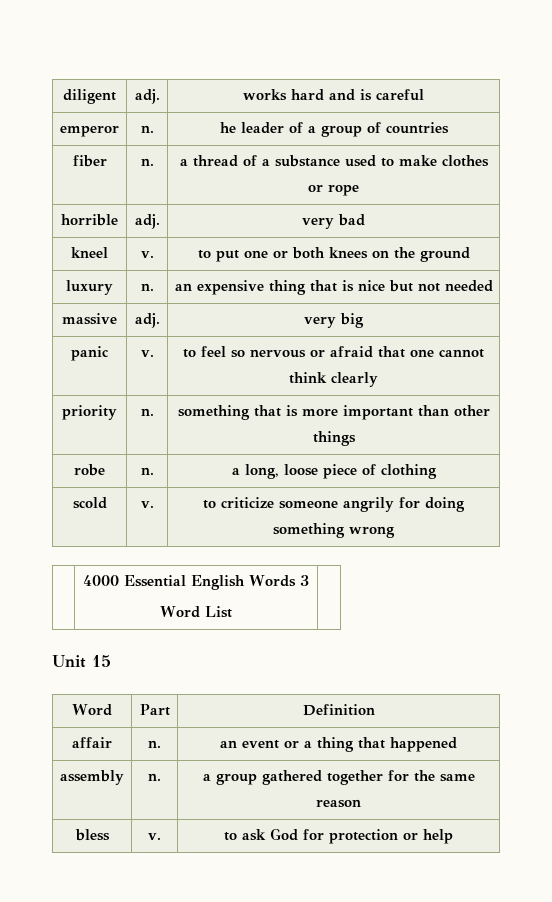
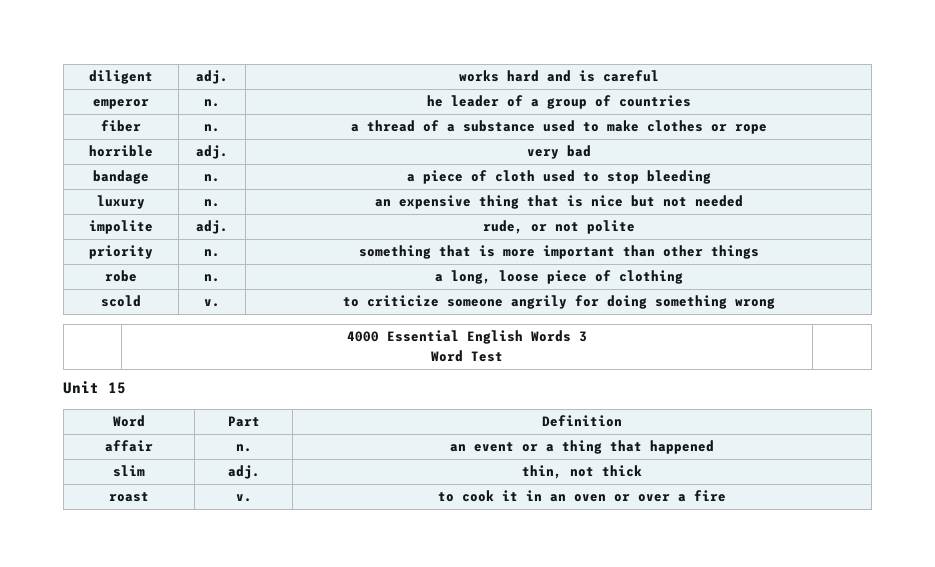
[71,247,108,258] [140,251,154,258] [197,247,470,262] kneel | v. | to put one or both knees on the ground -> [93,170,149,184] [204,174,220,182] [406,170,711,184] bandage | n. | a piece of cloth used to stop bleeding
[62,313,117,325] [134,313,160,328] [304,313,364,328] [71,346,109,361] [140,350,154,357] [183,346,484,358] [289,372,378,387] massive | adj. | very big // panic | v. | to feel so nervous or afraid that one cannot think clearly -> [89,220,153,234] [196,220,228,234] [482,220,635,234] impolite | adj. | rude, or not polite
[204,606,232,618] List -> [471,351,503,362] Test
[60,770,124,785] [148,773,161,781] [202,770,475,785] [316,799,361,808] [74,829,110,841] [148,833,162,840] [224,828,453,844] assembly | n. | a group gathered together for the same reason // bless | v. | to ask God for protection or help -> [113,465,145,477] [227,465,260,479] [522,465,642,479] [109,492,149,502] [235,494,252,502] [438,490,726,502] slim | adj. | thin, not thick // roast | v. | to cook it in an oven or over a fire

